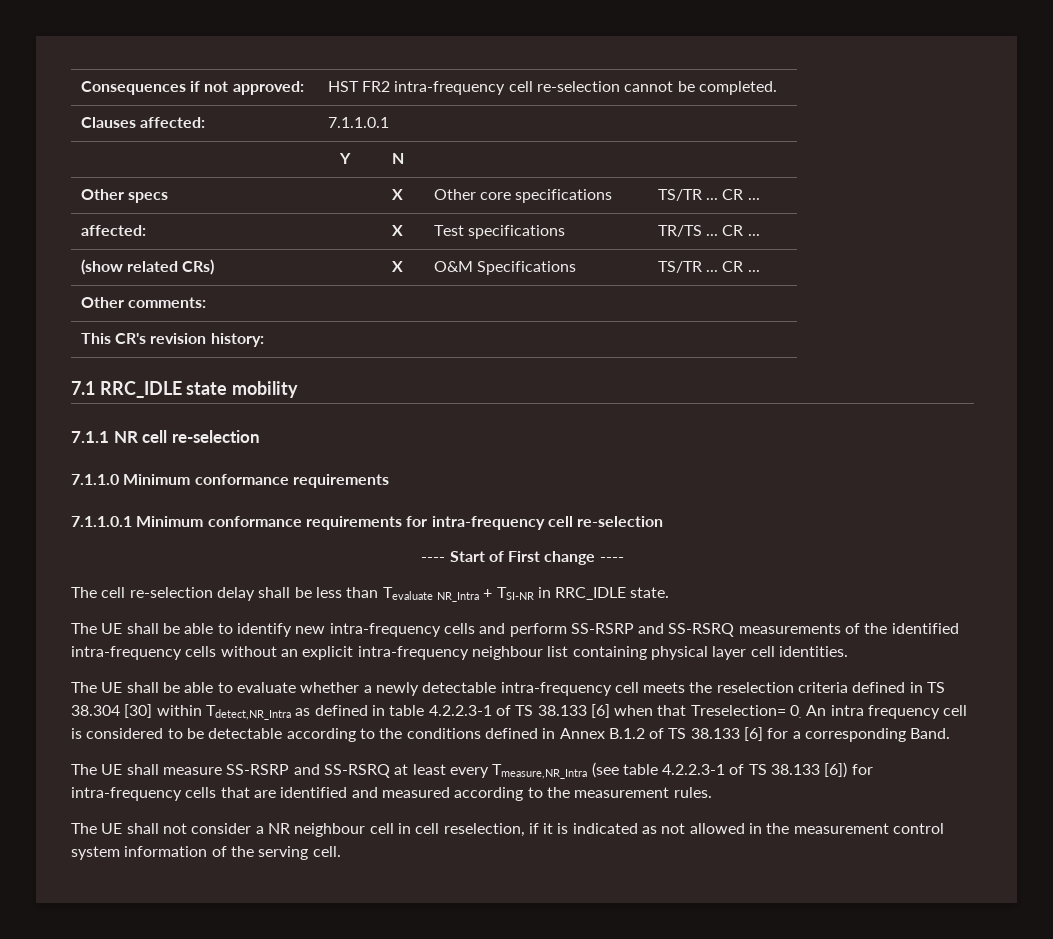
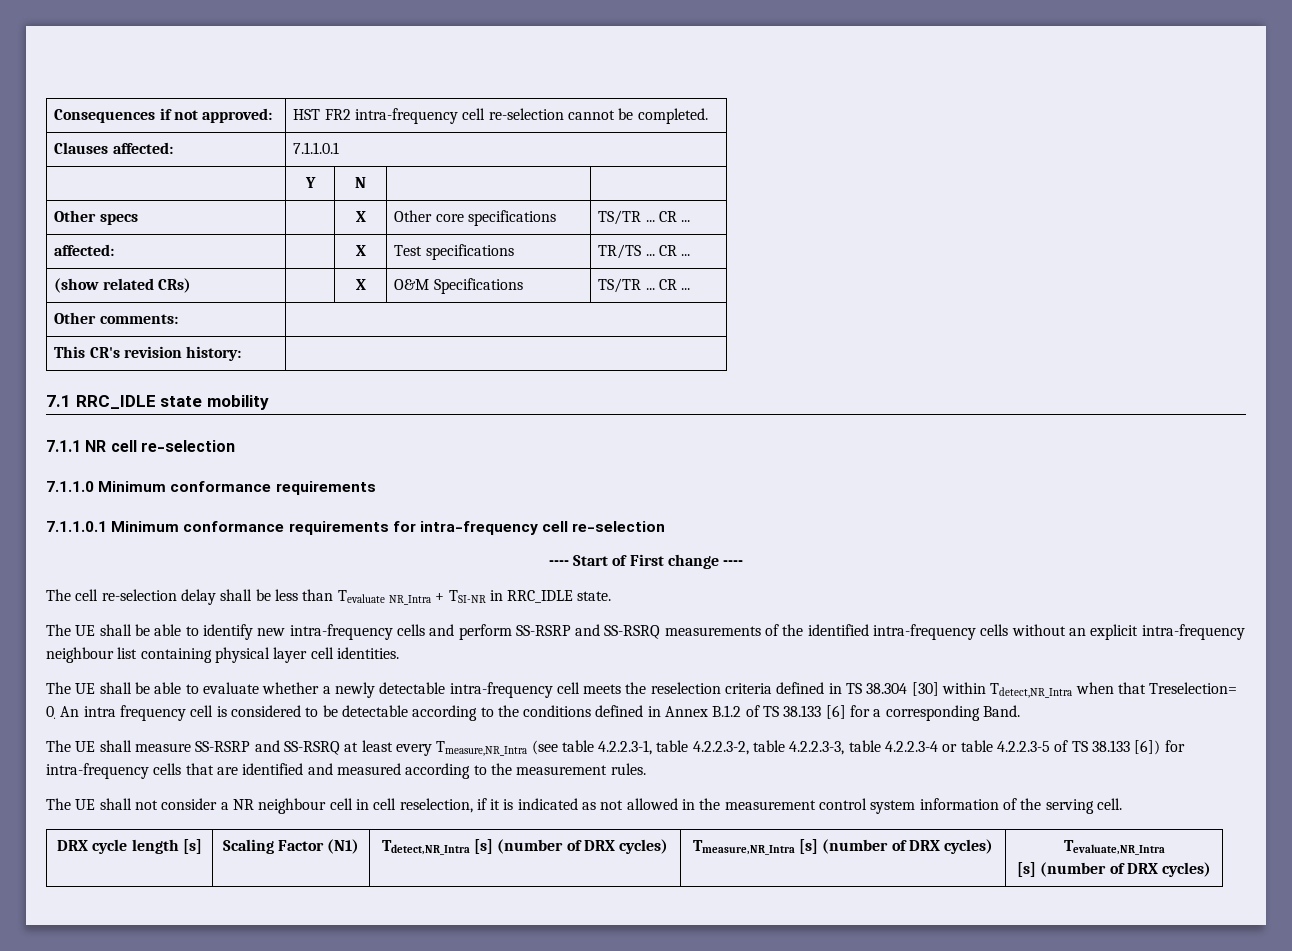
[295,704,610,718] as defined in table 4.2.2.3-1 of TS 38.133 [6] -> (1073, 690) none
[662,764,726,775] 4.2.2.3-1 -> [598,740,1051,755] 4.2.2.3-1, table 4.2.2.3-2, table 4.2.2.3-3, table 4.2.2.3-4 or table 4.2.2.3-5
(341, 851) none -> [57,839,202,854] [222,839,360,854] [381,839,669,855] [692,839,994,855] [1063,840,1165,855] [1016,862,1212,877] // DRX cycle length [s] | Scaling Factor (N1) | Tdetect,NR_Intra [s] (number of DRX cycles) | Tmeasure,NR_Intra [s] (number of DRX cycles) | Tevaluate,NR_Intra // [s] (number of DRX cycles)

